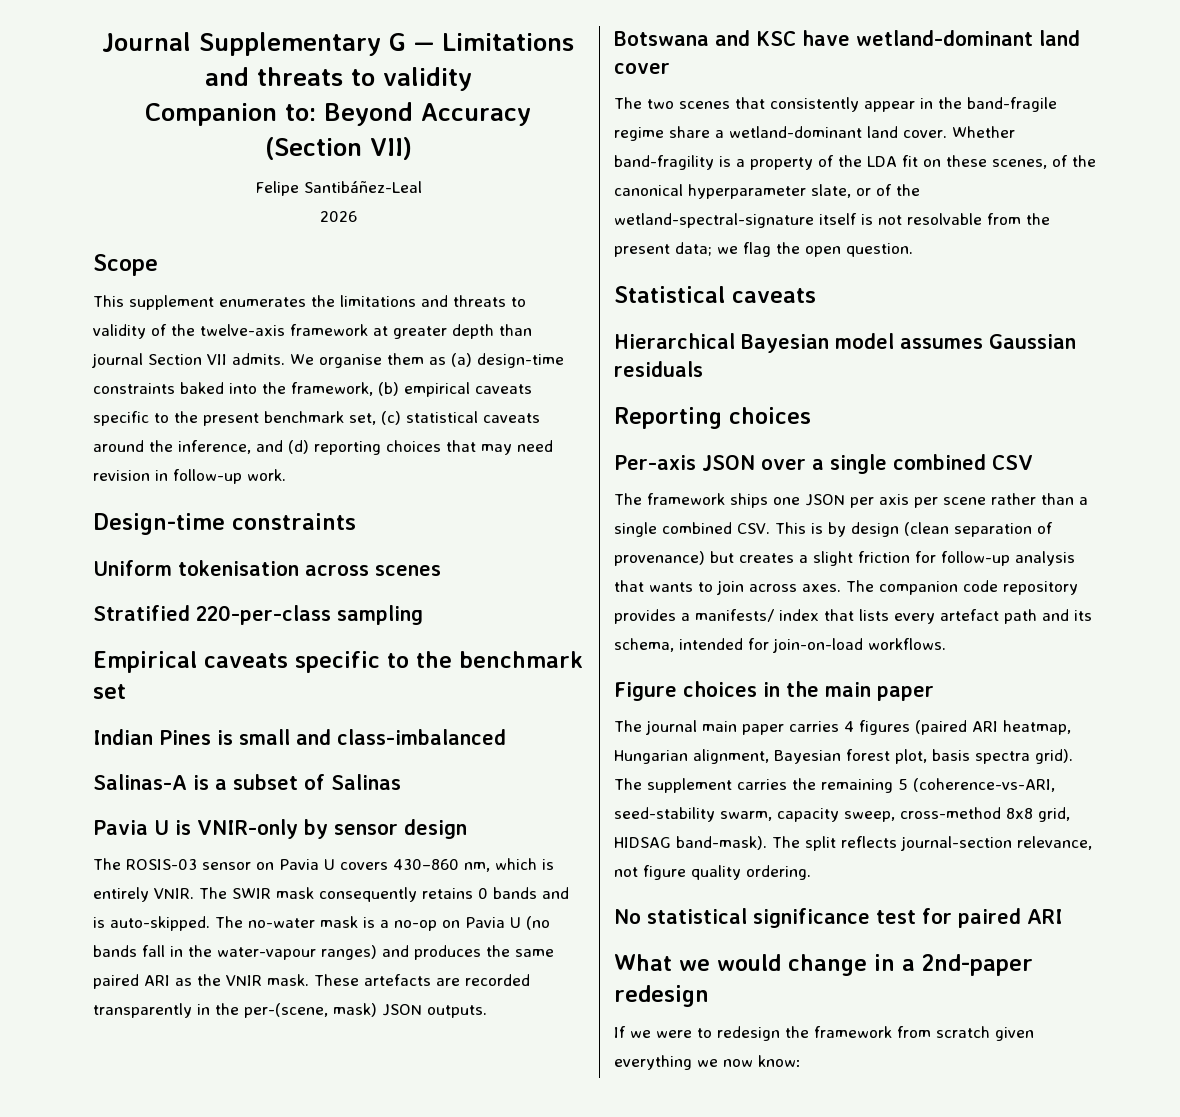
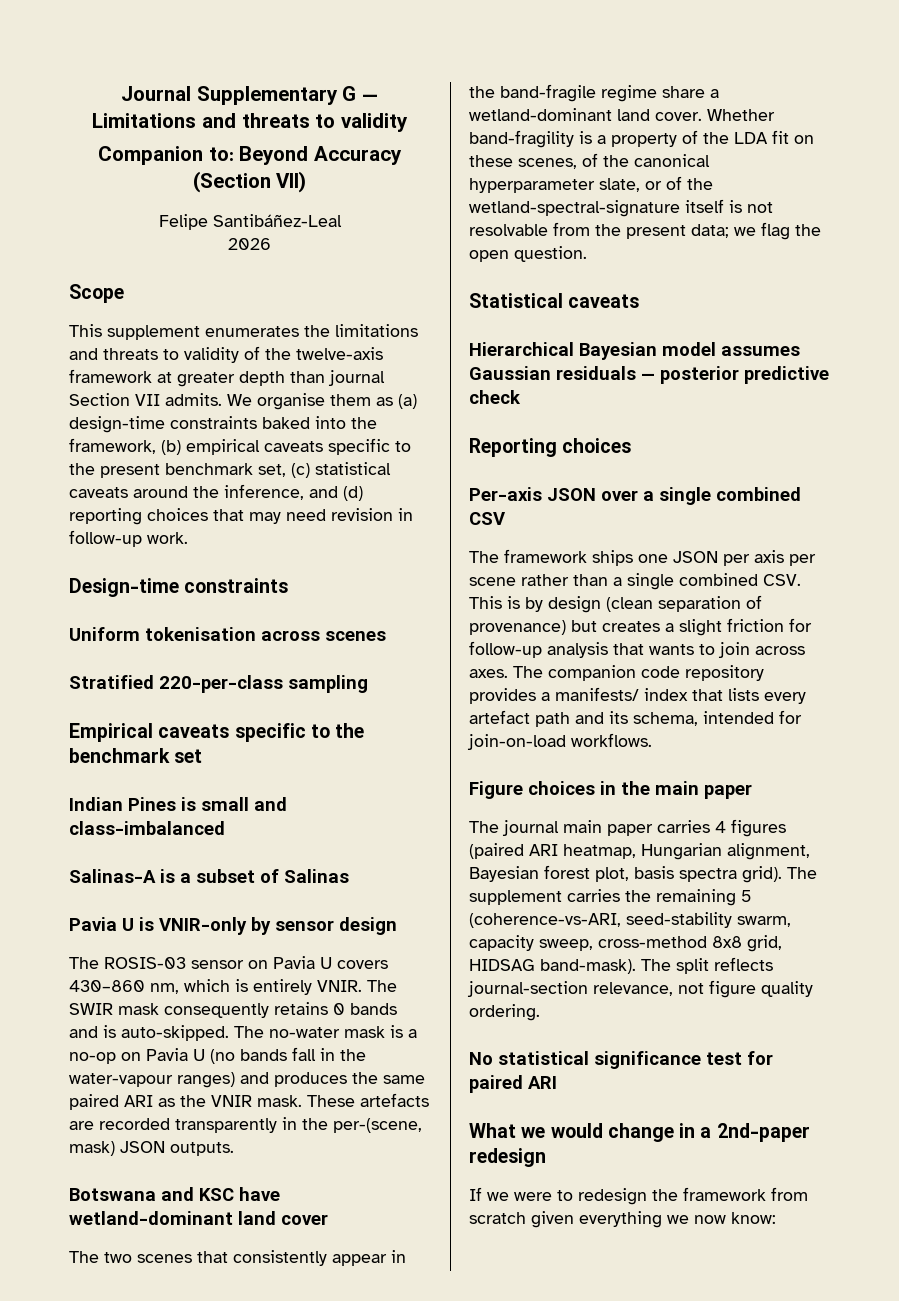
(703, 369) none -> [641,366,829,384] [469,390,521,404] — posterior predictive check

